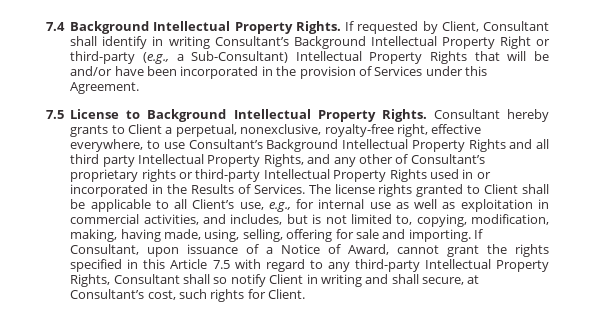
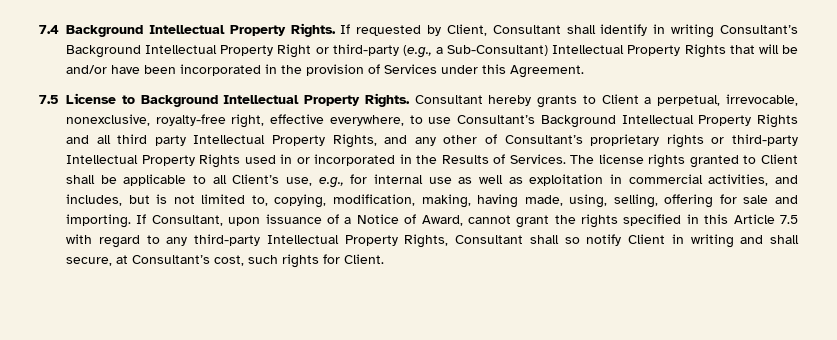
(237, 130) none -> [725,94,798,106] irrevocable,

